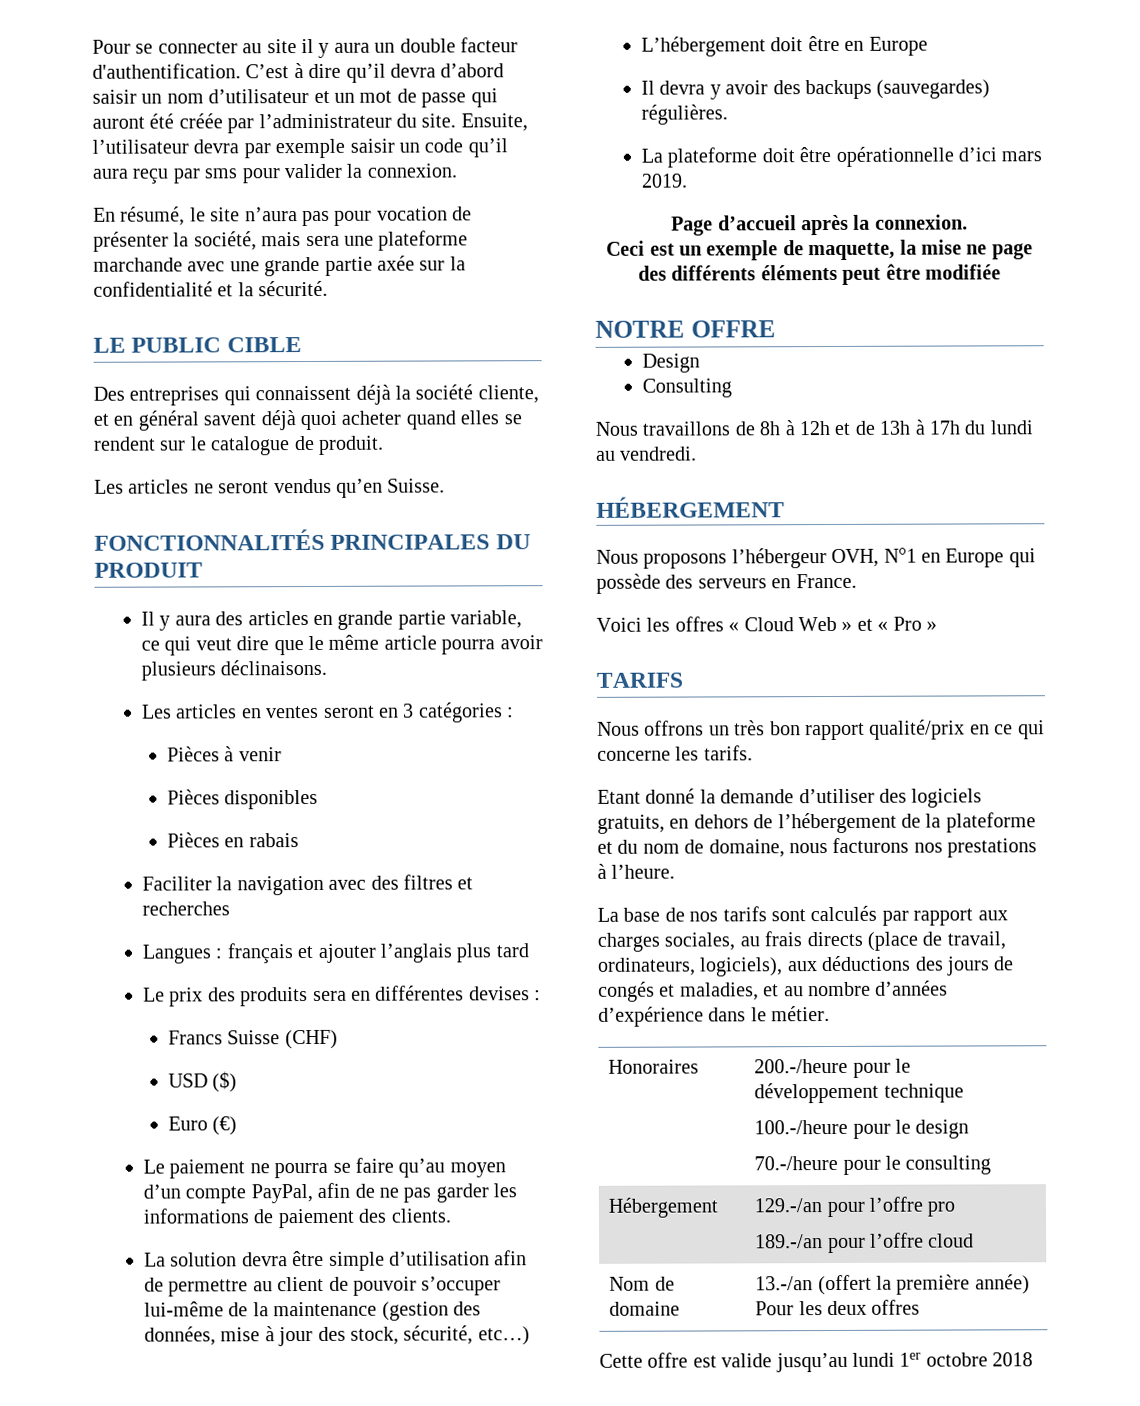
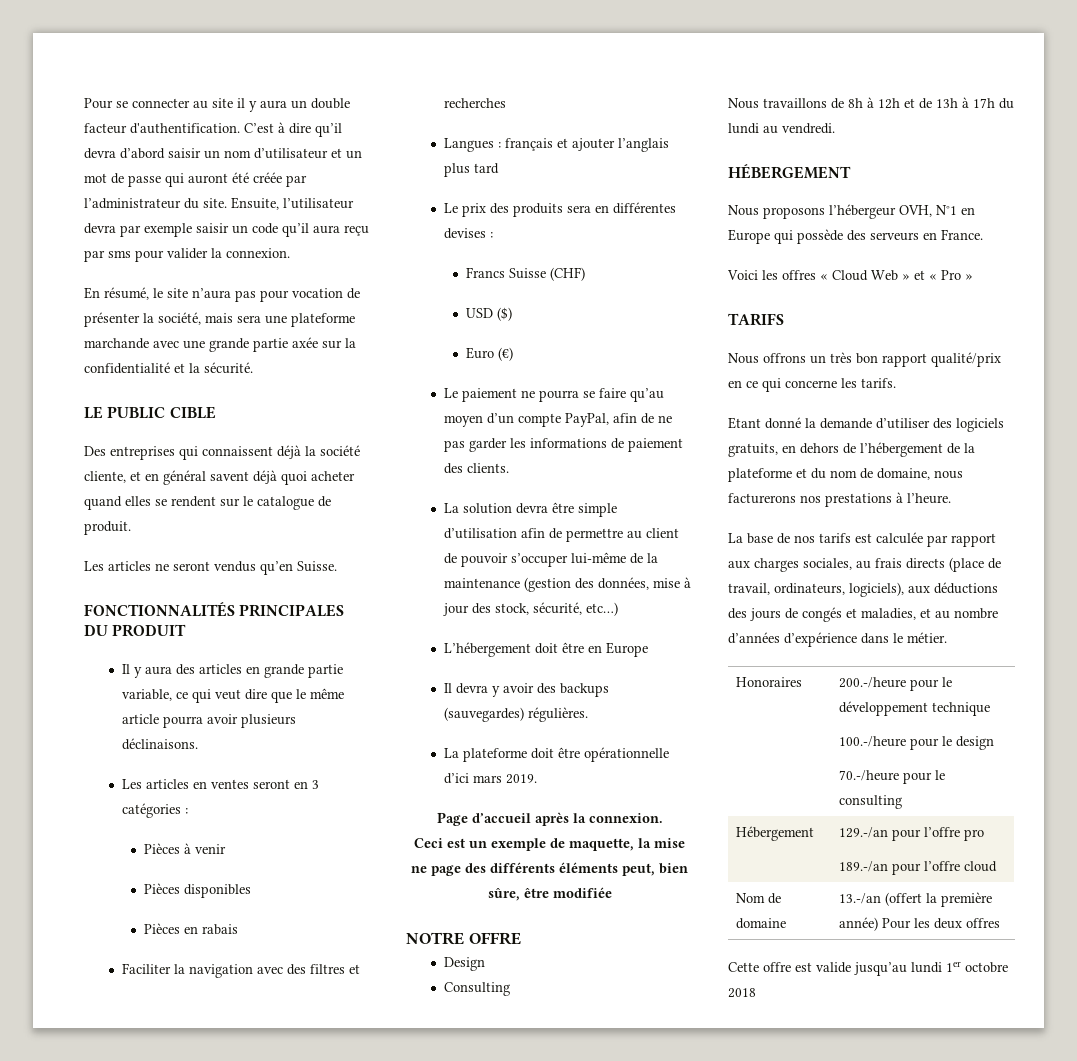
[842,267,882,285] peut -> [622,863,688,876] [487,888,520,901] peut, bien sûre,
[832,837,910,853] facturons -> [728,493,796,504] facturerons
[771,905,878,922] sont calculés -> [855,532,923,544] est calculée

